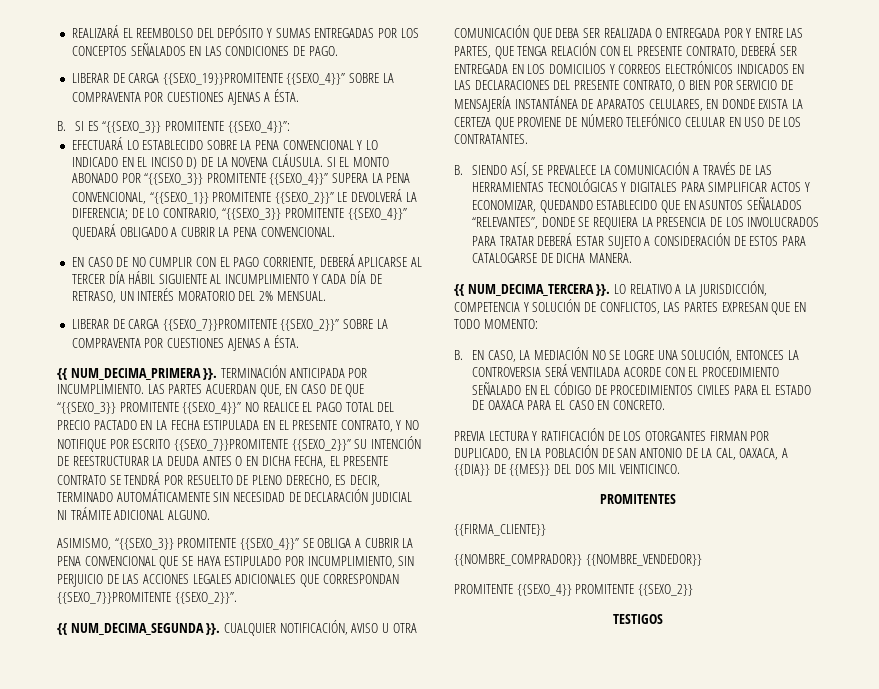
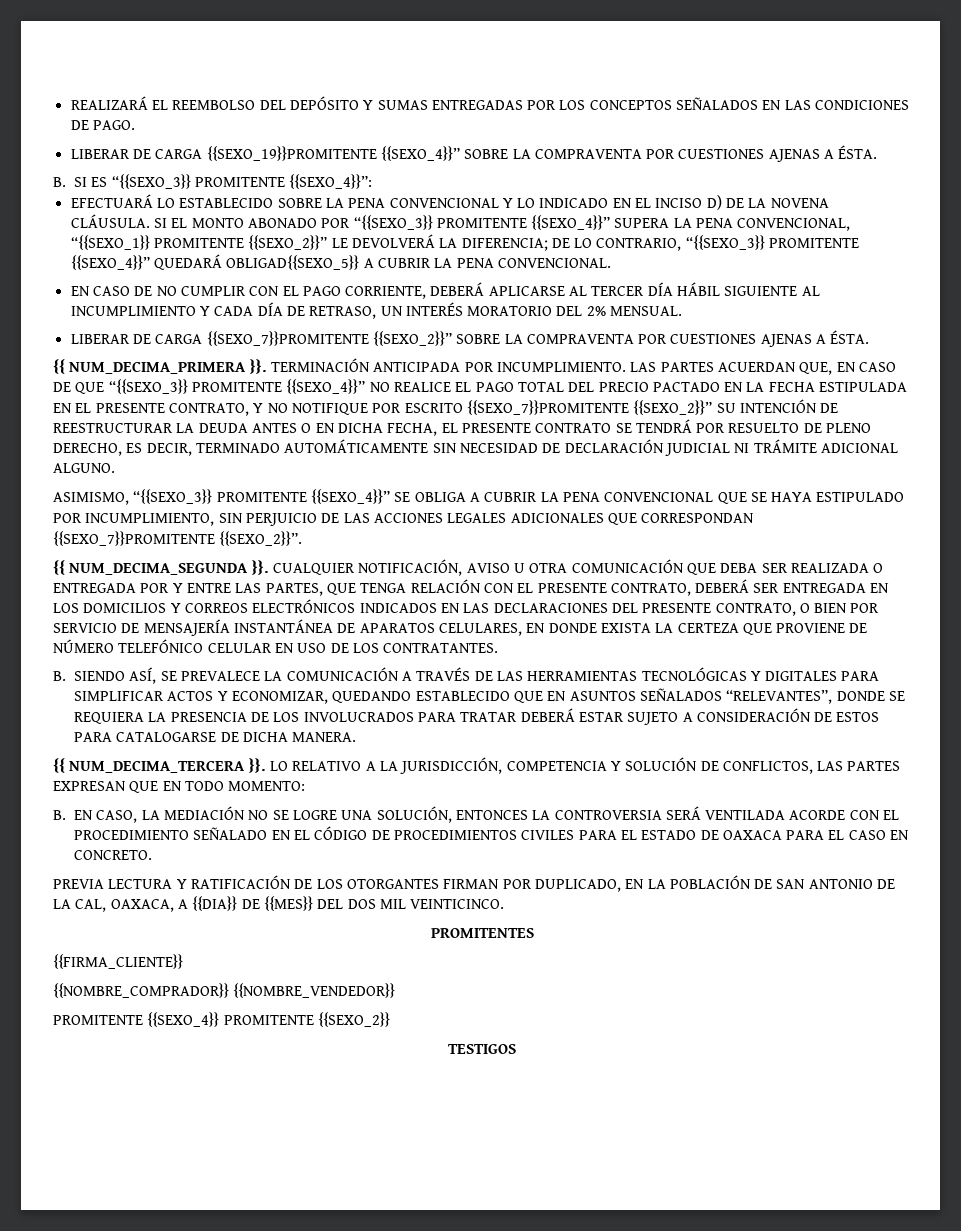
[119,227,168,237] OBLIGADO -> [226,255,360,270] OBLIGAD{{SEXO_5}}

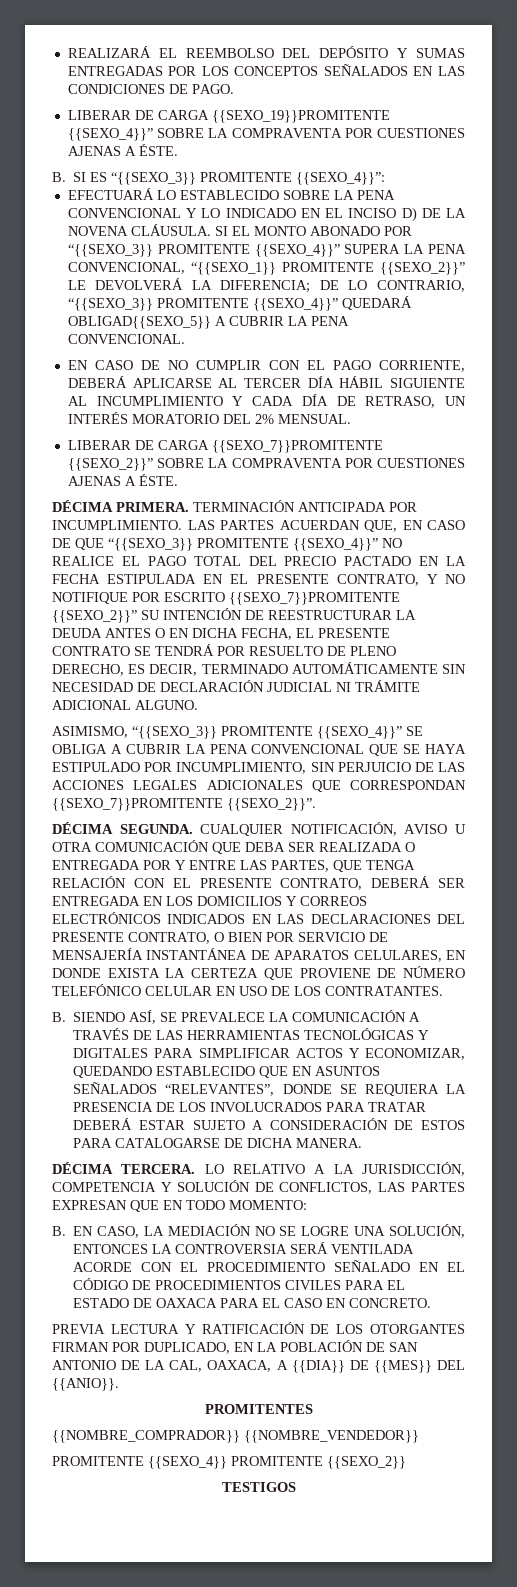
[838,145,878,159] ÉSTA. -> [138,144,178,156] ÉSTE.
[830,330,870,344] [53,359,267,374] ÉSTA. // {{ NUM_DECIMA_PRIMERA }}. -> [138,474,178,486] [52,500,189,512] ÉSTE. // DÉCIMA PRIMERA.
[53,560,269,575] {{ NUM_DECIMA_SEGUNDA }}. -> [52,822,193,834] DÉCIMA SEGUNDA.
[53,758,266,773] {{ NUM_DECIMA_TERCERA }}. -> [52,1162,196,1174] DÉCIMA TERCERA.
[347,899,505,909] DOS MIL VEINTICINCO. -> [52,1378,119,1391] {{ANIO}}.
[53,954,183,969] // {{FIRMA_CLIENTE}} -> (313, 1409) none

